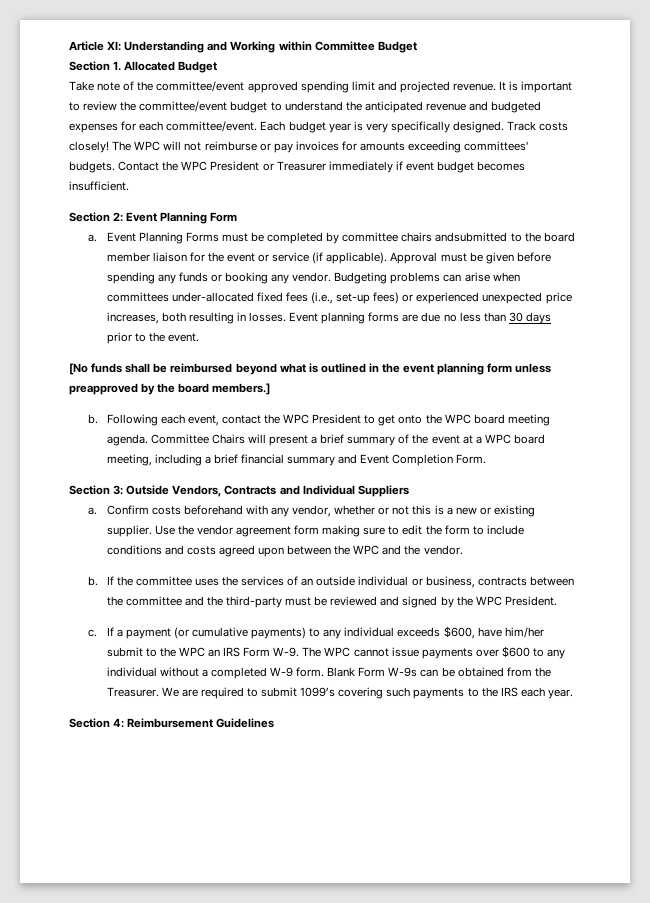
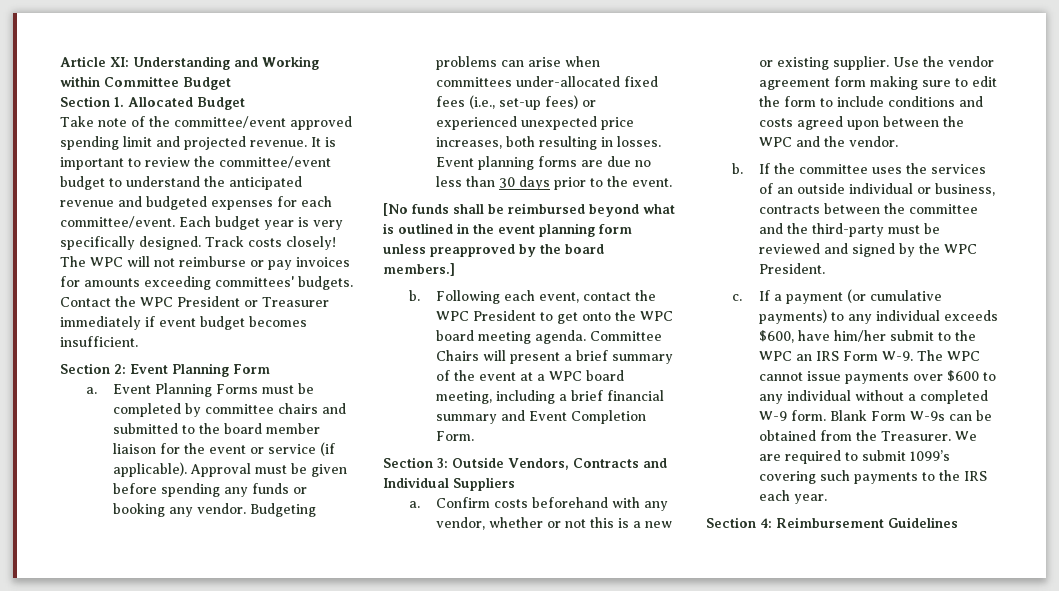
[435,232,508,242] andsubmitted -> [321,403,346,414] [112,423,178,434] and submitted

